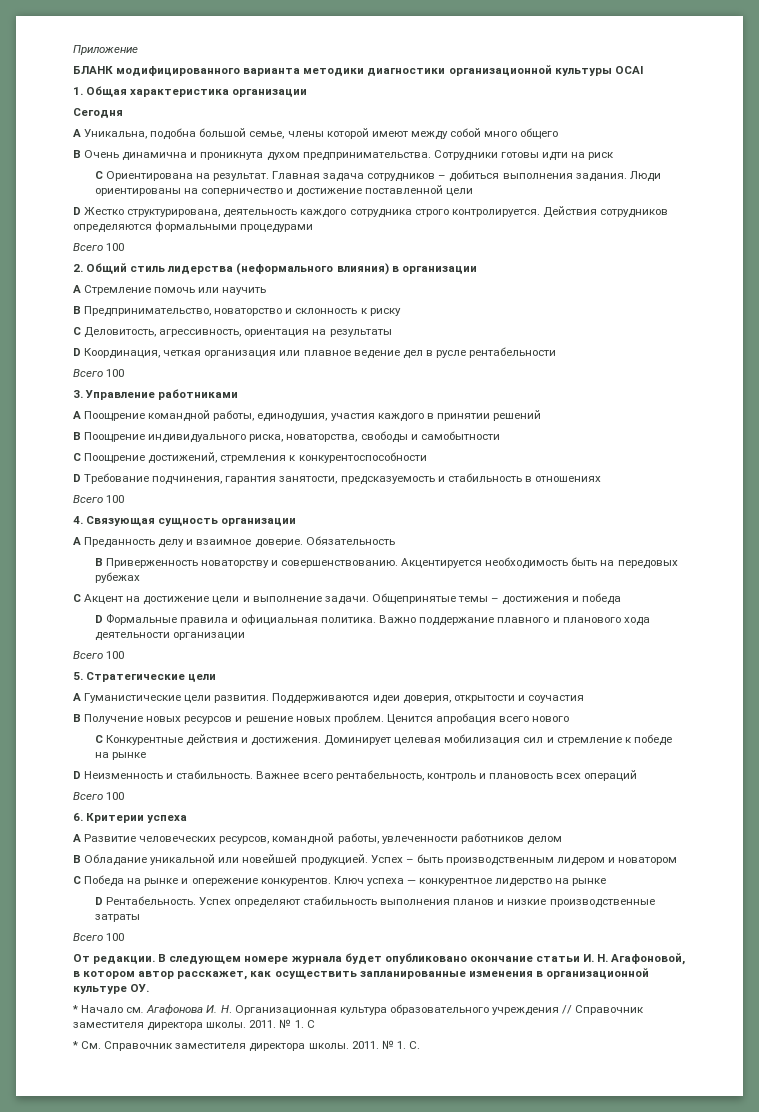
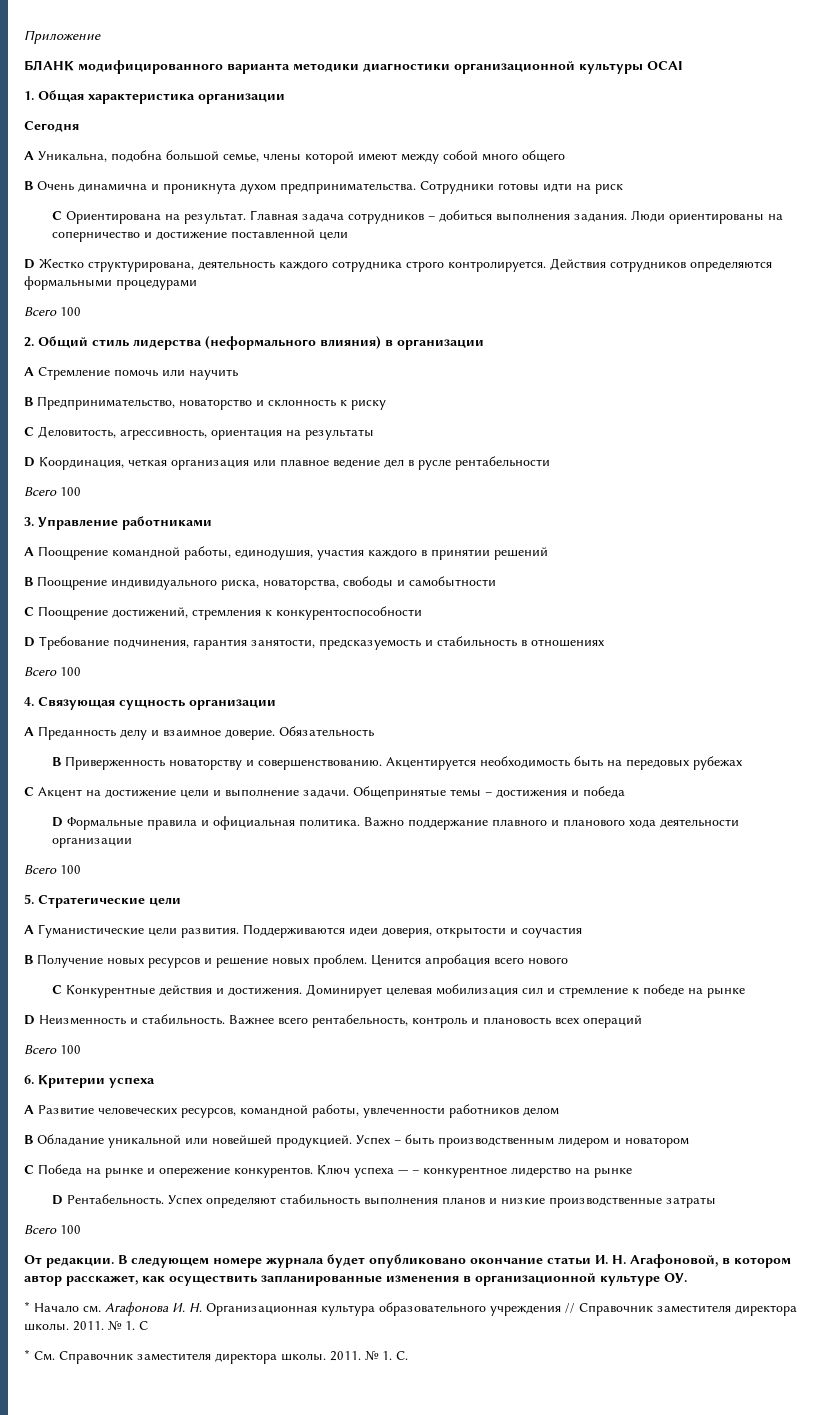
(416, 882) none -> [412,1170,419,1174] –

